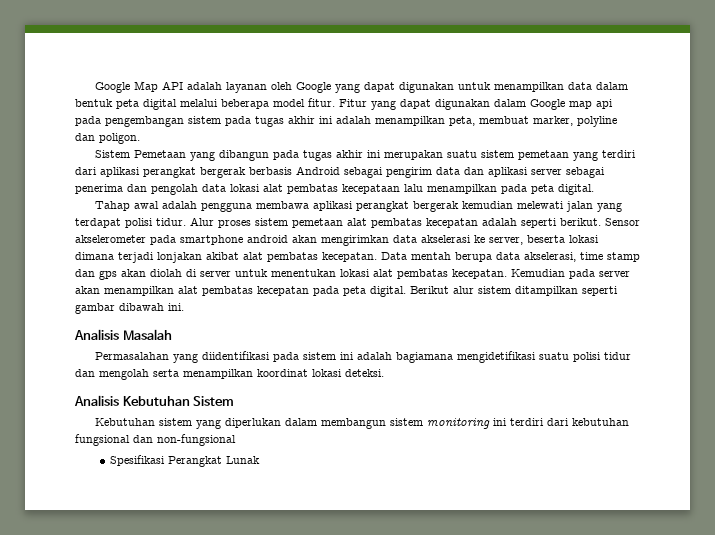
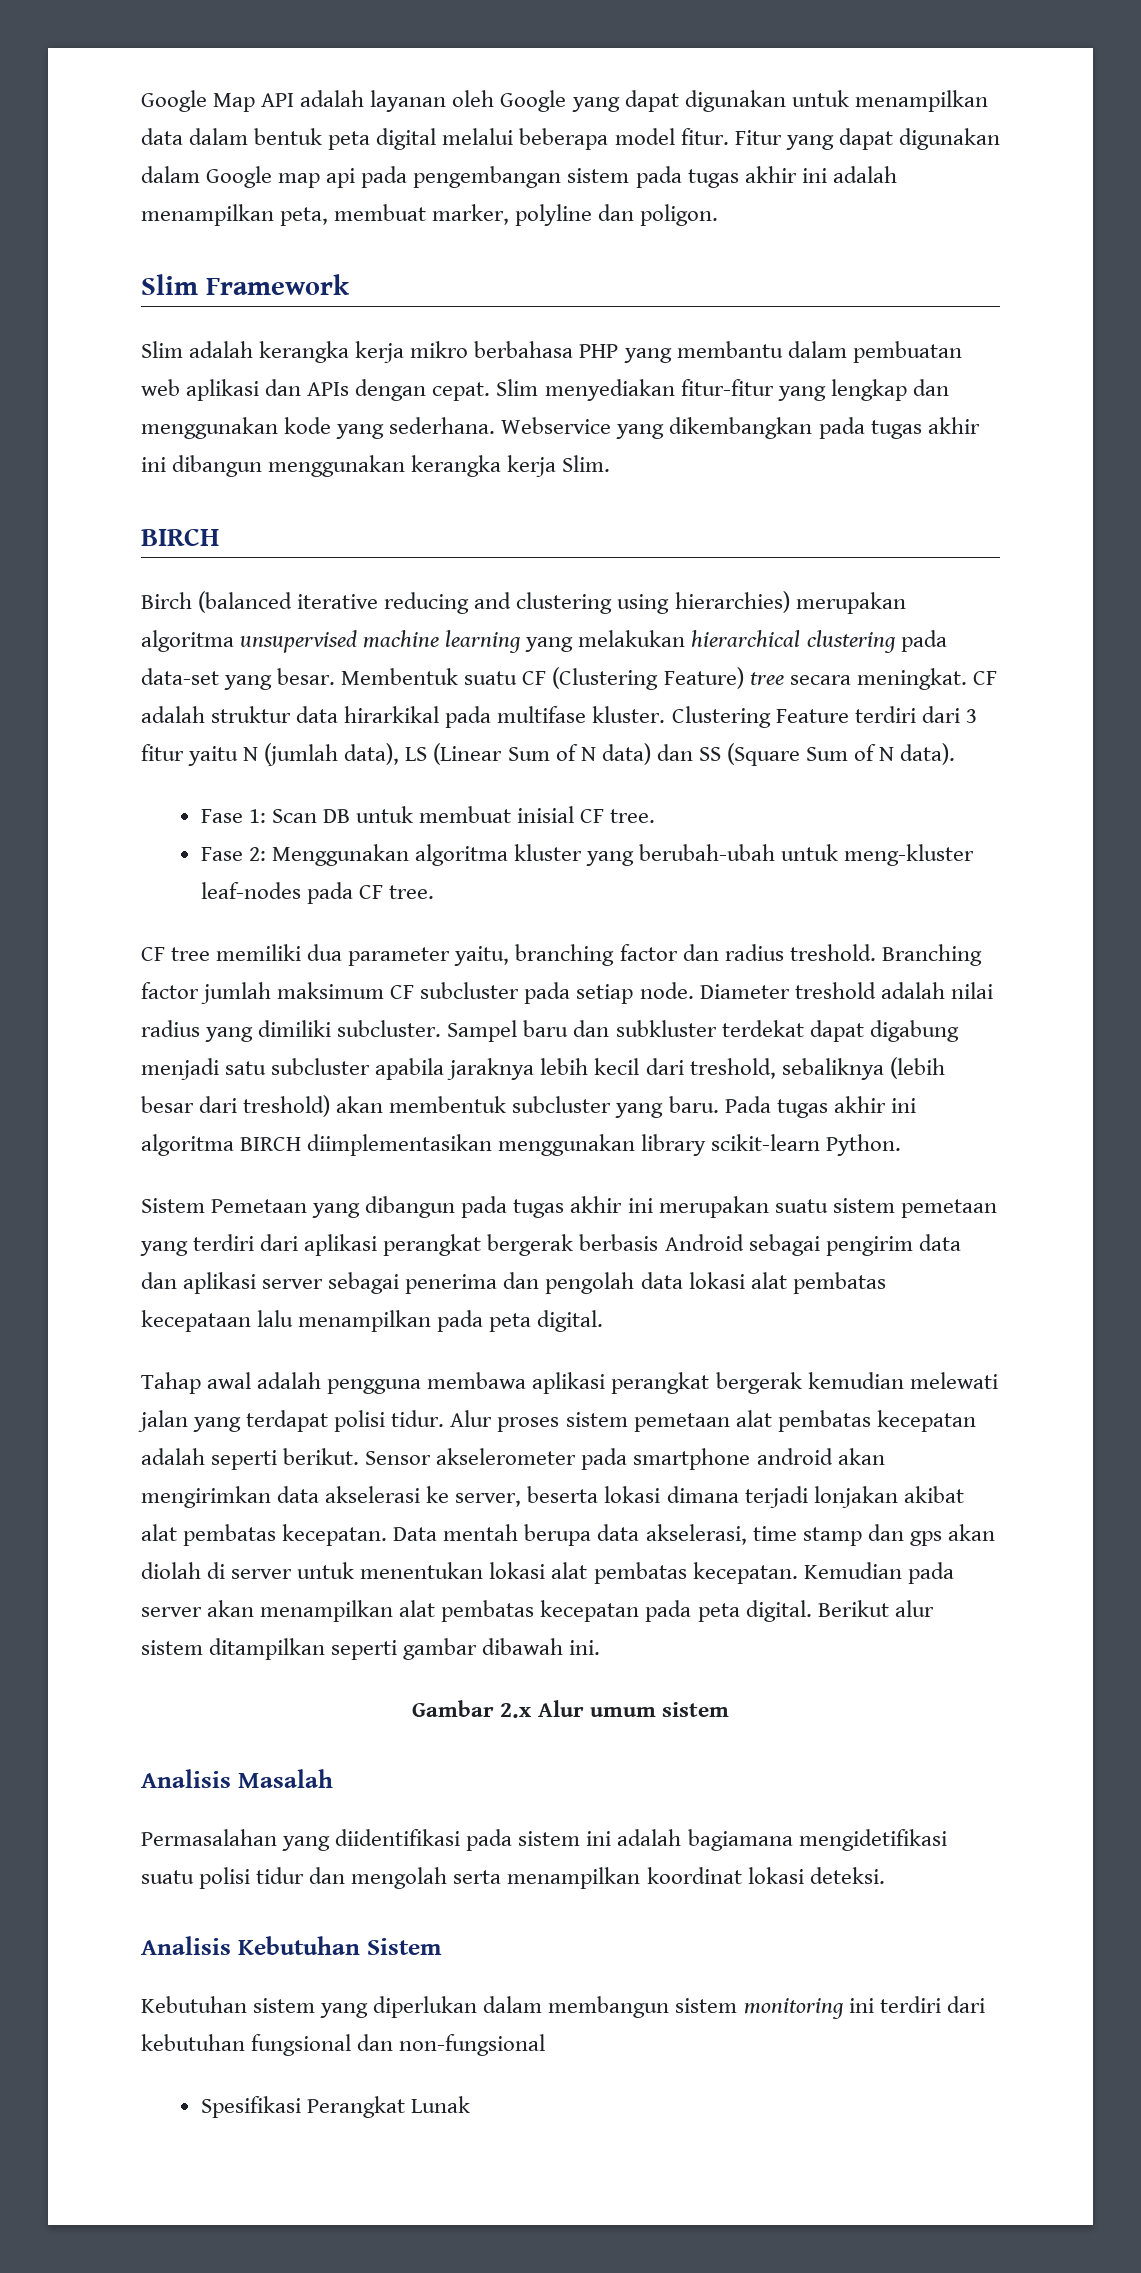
(140, 138) none -> [141,274,350,295] [141,341,962,363] [141,379,949,401] [141,417,980,439] [141,455,611,477] [141,528,219,546] [141,591,906,614] [141,630,947,653] [141,667,997,690] [141,706,977,728] [141,743,956,766] [200,806,656,823] [200,844,975,866] [200,882,435,904] [141,944,982,966] [141,982,993,1004] [141,1020,959,1042] [141,1057,945,1080] [141,1095,916,1118] [141,1134,902,1156] // Slim Framework // Slim adalah kerangka kerja mikro berbahasa PHP yang membantu dalam pembuatan web aplikasi dan APIs dengan cepat. Slim menyediakan fitur-fitur yang lengkap dan menggunakan kode yang sederhana. Webservice yang dikembangkan pada tugas akhir ini dibangun menggunakan kerangka kerja Slim. // BIRCH // Birch (balanced iterative reducing and clustering using hierarchies) merupakan algoritma unsupervised machine learning yang melakukan hierarchical clustering pada data-set yang besar. Membentuk suatu CF (Clustering Feature) tree secara meningkat. CF adalah struktur data hirarkikal pada multifase kluster. Clustering Feature terdiri dari 3 fitur yaitu N (jumlah data), LS (Linear Sum of N data) dan SS (Square Sum of N data). // Fase 1: Scan DB untuk membuat inisial CF tree. // Fase 2: Menggunakan algoritma kluster yang berubah-ubah untuk meng-kluster leaf-nodes pada CF tree. // CF tree memiliki dua parameter yaitu, branching factor dan radius treshold. Branching factor jumlah maksimum CF subcluster pada setiap node. Diameter treshold adalah nilai radius yang dimiliki subcluster. Sampel baru dan subkluster terdekat dapat digabung menjadi satu subcluster apabila jaraknya lebih kecil dari treshold, sebaliknya (lebih besar dari treshold) akan membentuk subcluster yang baru. Pada tugas akhir ini algoritma BIRCH diimplementasikan menggunakan library scikit-learn Python.
(184, 307) none -> [412,1700,729,1718] // Gambar 2.x Alur umum sistem

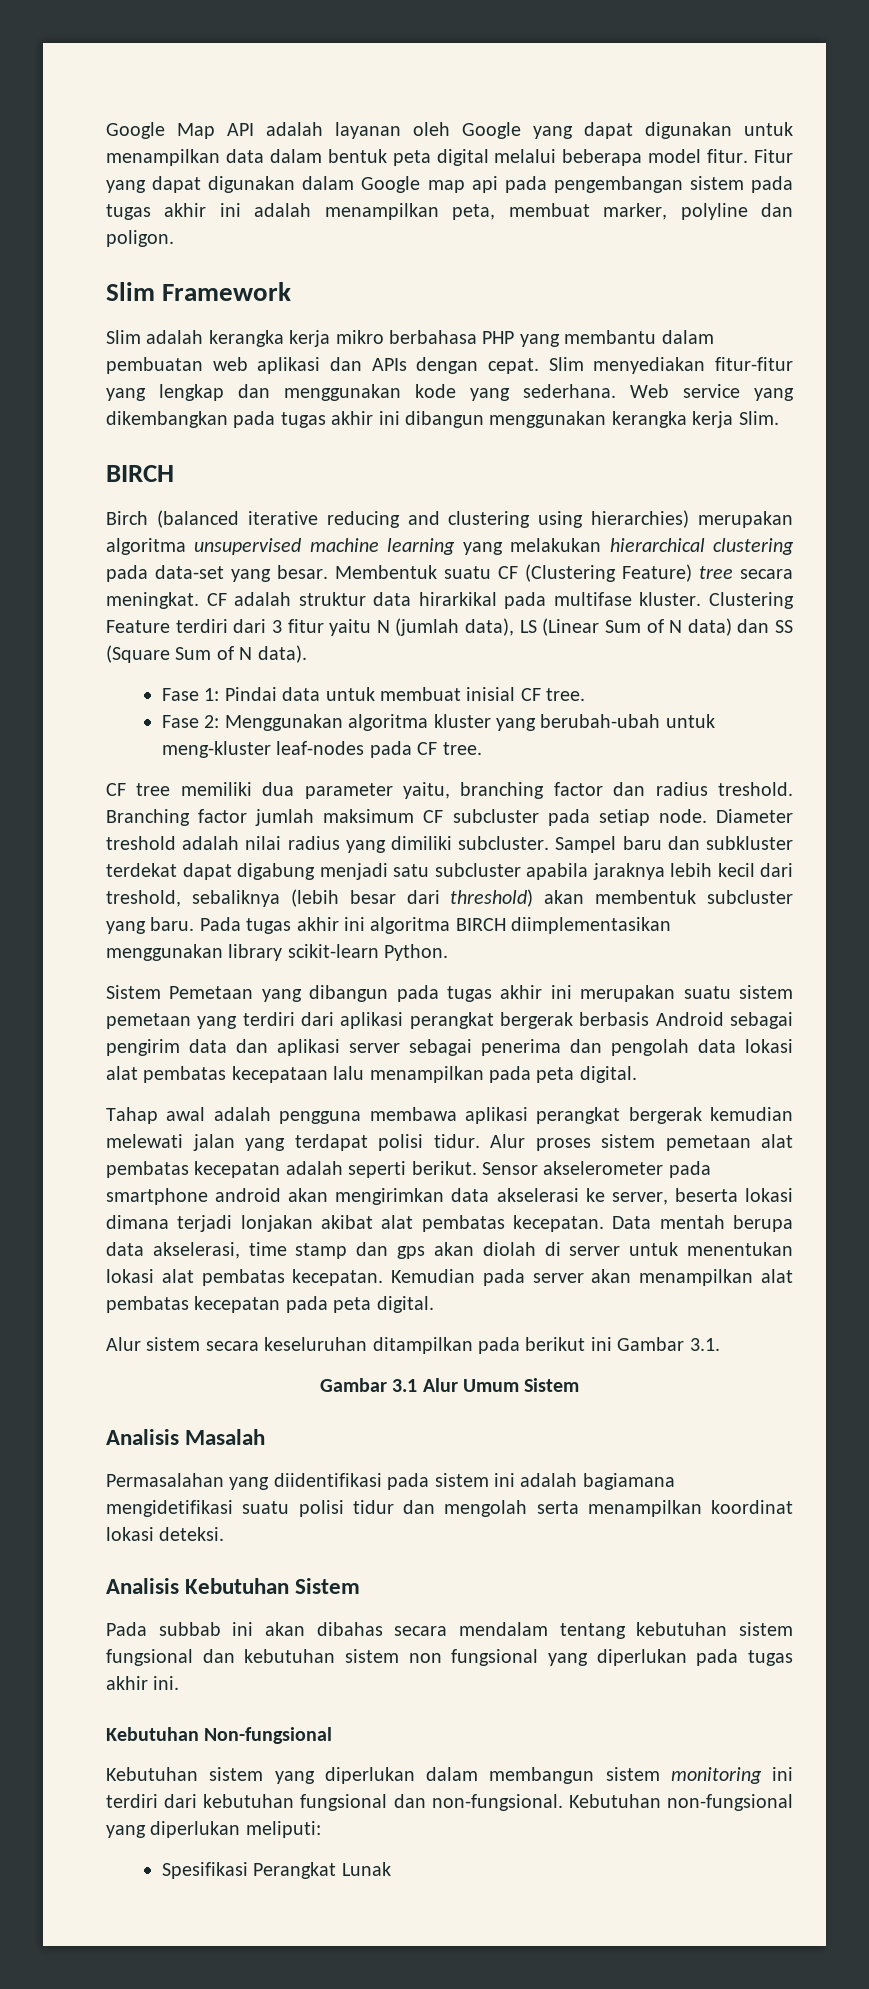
[501,417,612,434] Webservice -> [630,384,740,398] Web service
[271,809,351,823] Scan DB -> [224,687,321,701] Pindai data
[243,1095,331,1117] treshold) -> [450,889,534,907] threshold)
[817,1600,934,1617] [141,1638,601,1660] [412,1700,729,1718] Berikut alur sistem ditampilkan seperti gambar dibawah ini. // Gambar 2.x Alur umum sistem -> [106,1337,720,1354] [319,1378,580,1392] // Alur sistem secara keseluruhan ditampilkan pada berikut ini Gambar 3.1. // Gambar 3.1 Alur Umum Sistem
(442, 1946) none -> [106,1622,793,1639] [106,1649,793,1666] [106,1676,180,1690] [106,1727,333,1744] // Pada subbab ini akan dibahas secara mendalam tentang kebutuhan sistem fungsional dan kebutuhan sistem non fungsional yang diperlukan pada tugas akhir ini. // Kebutuhan Non-fungsional
(394, 2042) none -> [431,1794,661,1811] non-fungsional. Kebutuhan
(546, 2045) none -> [106,1821,321,1838] yang diperlukan meliputi:

